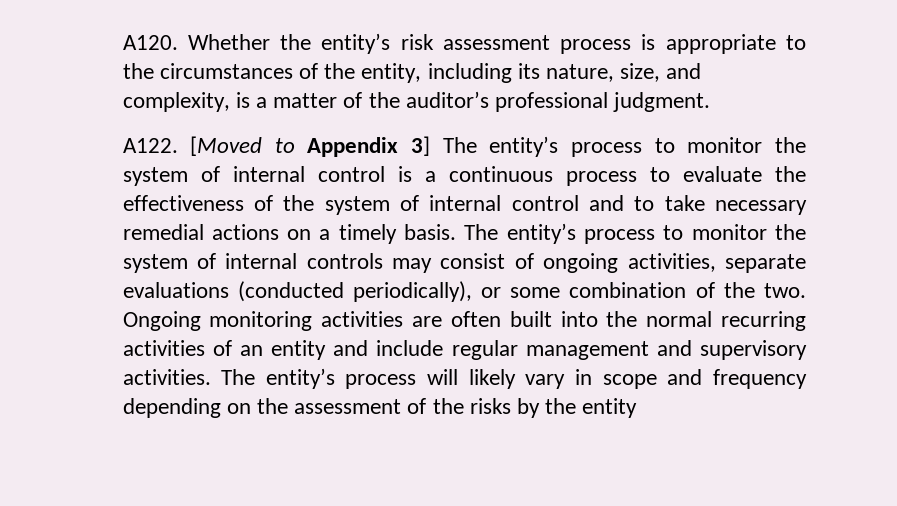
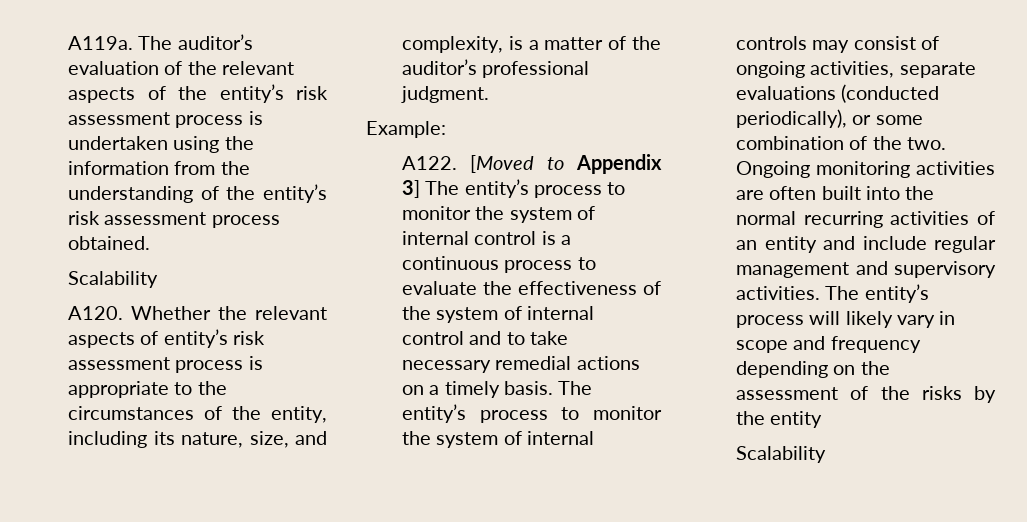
[122,34,312,50] A120. Whether the -> [68,34,253,50] [68,61,295,75] [68,84,328,103] [68,111,263,128] [68,136,254,153] [68,161,250,175] [68,184,327,203] [68,211,280,228] [68,236,151,250] [68,271,159,288] [68,306,327,320] [68,331,159,348] A119a. The auditor’s evaluation of the relevant aspects of the entity’s risk assessment process is undertaken using the information from the understanding of the entity’s risk assessment process obtained. // Scalability // A120. Whether the relevant aspects of
(711, 102) none -> [366,121,446,138] // Example:
(638, 408) none -> [736,446,827,463] // Scalability

